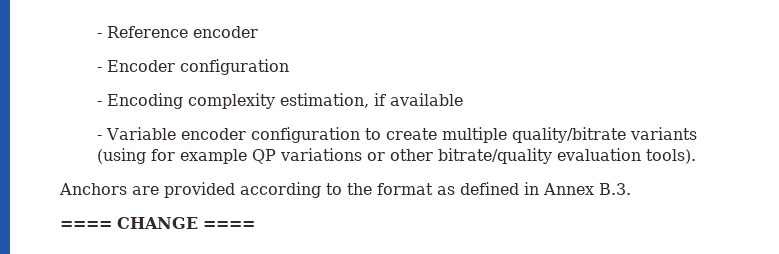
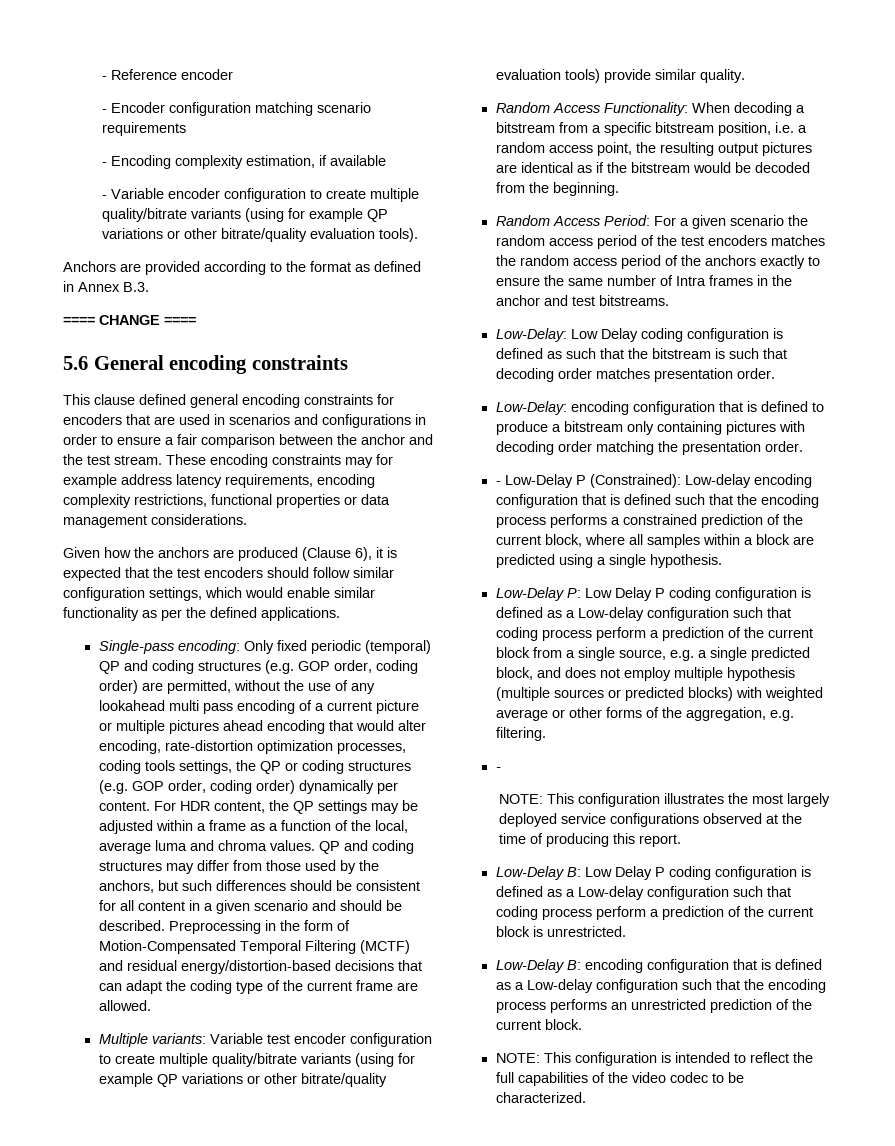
(290, 67) none -> [255,102,372,116] [102,122,187,136] matching scenario requirements
(255, 225) none -> [63,355,348,374] [63,394,394,408] [63,414,426,428] [63,434,433,448] [63,454,393,468] [63,474,375,488] [63,494,390,508] [63,514,247,528] [63,547,397,561] [63,567,394,581] [63,587,375,601] [63,607,340,621] [98,640,431,654] [98,660,418,674] [98,680,375,694] [98,700,419,714] [98,720,426,734] [98,740,406,754] [98,760,411,774] [98,780,398,794] [98,800,418,814] [98,820,408,834] [98,840,414,854] [98,860,379,874] [98,880,420,893] [98,900,402,914] [98,920,350,934] [98,940,410,954] [98,960,422,974] [98,980,418,994] [98,1000,151,1011] [98,1033,432,1047] [98,1053,415,1067] [98,1073,387,1087] [495,69,745,83] [495,102,805,116] [495,122,807,136] [495,142,812,156] [495,162,810,173] [495,182,619,196] [495,215,808,229] [495,235,825,249] [495,255,820,269] [495,275,792,286] [495,295,669,306] [495,328,783,342] [495,348,787,359] [495,368,775,382] [495,401,824,415] [495,421,805,435] [495,441,803,455] [495,474,812,488] [495,494,819,508] [495,514,803,528] [495,534,814,548] [495,554,722,568] [495,587,811,601] [495,607,791,621] [495,627,813,641] [495,647,810,661] [495,667,795,681] [495,687,823,701] [495,707,794,721] [495,727,546,741] [495,767,501,771] [499,793,831,807] [499,813,803,827] [499,833,682,847] [495,866,811,880] [495,886,791,900] [495,906,813,920] [495,926,626,937] [495,959,822,973] [495,979,826,993] [495,999,812,1013] [495,1019,582,1030] [495,1052,813,1066] [495,1072,744,1086] [495,1092,586,1103] // 5.6 General encoding constraints // This clause defined general encoding constraints for encoders that are used in scenarios and configurations in order to ensure a fair comparison between the anchor and the test stream. These encoding constraints may for example address latency requirements, encoding complexity restrictions, functional properties or data management considerations. // Given how the anchors are produced (Clause 6), it is expected that the test encoders should follow similar configuration settings, which would enable similar functionality as per the defined applications. // Single-pass encoding: Only fixed periodic (temporal) QP and coding structures (e.g. GOP order, coding order) are permitted, without the use of any lookahead multi pass encoding of a current picture or multiple pictures ahead encoding that would alter encoding, rate-distortion optimization processes, coding tools settings, the QP or coding structures (e.g. GOP order, coding order) dynamically per content. For HDR content, the QP settings may be adjusted within a frame as a function of the local, average luma and chroma values. QP and coding structures may differ from those used by the anchors, but such differences should be consistent for all content in a given scenario and should be described. Preprocessing in the form of Motion-Compensated Temporal Filtering (MCTF) and residual energy/distortion-based decisions that can adapt the coding type of the current frame are allowed. // Multiple variants: Variable test encoder configuration to create multiple quality/bitrate variants (using for example QP variations or other bitrate/quality evaluation tools) provide similar quality. // Random Access Functionality: When decoding a bitstream from a specific bitstream position, i.e. a random access point, the resulting output pictures are identical as if the bitstream would be decoded from the beginning. // Random Access Period: For a given scenario the random access period of the test encoders matches the random access period of the anchors exactly to ensure the same number of Intra frames in the anchor and test bitstreams. // Low-Delay: Low Delay coding configuration is defined as such that the bitstream is such that decoding order matches presentation order. // Low-Delay: encoding configuration that is defined to produce a bitstream only containing pictures with decoding order matching the presentation order. // - Low-Delay P (Constrained): Low-delay encoding configuration that is defined such that the encoding process performs a constrained prediction of the current block, where all samples within a block are predicted using a single hypothesis. // Low-Delay P: Low Delay P coding configuration is defined as a Low-delay configuration such that coding process perform a prediction of the current block from a single source, e.g. a single predicted block, and does not employ multiple hypothesis (multiple sources or predicted blocks) with weighted average or other forms of the aggregation, e.g. filtering. // - // NOTE: This configuration illustrates the most largely deployed service configurations observed at the time of producing this report. // Low-Delay B: Low Delay P coding configuration is defined as a Low-delay configuration such that coding process perform a prediction of the current block is unrestricted. // Low-Delay B: encoding configuration that is defined as a Low-delay configuration such that the encoding process performs an unrestricted prediction of the current block. // NOTE: This configuration is intended to reflect the full capabilities of the video codec to be characterized.

